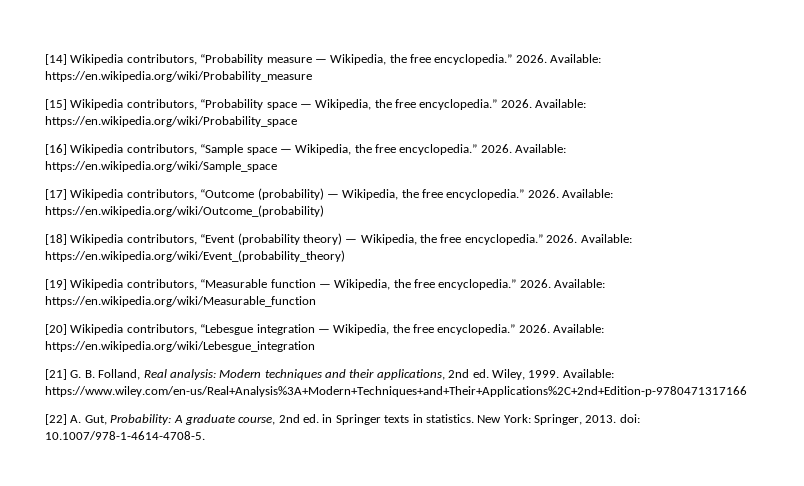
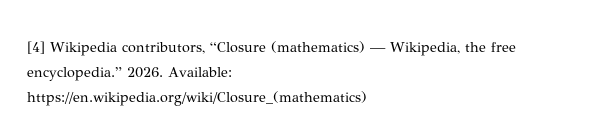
[45,54,602,65] [45,71,312,82] [45,99,587,110] [45,116,297,127] [45,144,567,155] [45,161,277,172] [45,188,614,200] [45,205,324,217] [45,233,632,245] [45,250,345,262] [45,279,606,290] [45,296,316,307] [45,324,605,335] [45,341,315,352] [45,369,614,380] [45,386,747,397] [45,414,640,425] [45,431,205,440] [14] Wikipedia contributors, “Probability measure — Wikipedia, the free encyclopedia.” 2026. Available: https://en.wikipedia.org/wiki/Probability_measure // [15] Wikipedia contributors, “Probability space — Wikipedia, the free encyclopedia.” 2026. Available: https://en.wikipedia.org/wiki/Probability_space // [16] Wikipedia contributors, “Sample space — Wikipedia, the free encyclopedia.” 2026. Available: https://en.wikipedia.org/wiki/Sample_space // [17] Wikipedia contributors, “Outcome (probability) — Wikipedia, the free encyclopedia.” 2026. Available: https://en.wikipedia.org/wiki/Outcome_(probability) // [18] Wikipedia contributors, “Event (probability theory) — Wikipedia, the free encyclopedia.” 2026. Available: https://en.wikipedia.org/wiki/Event_(probability_theory) // [19] Wikipedia contributors, “Measurable function — Wikipedia, the free encyclopedia.” 2026. Available: https://en.wikipedia.org/wiki/Measurable_function // [20] Wikipedia contributors, “Lebesgue integration — Wikipedia, the free encyclopedia.” 2026. Available: https://en.wikipedia.org/wiki/Lebesgue_integration // [21] G. B. Folland, Real analysis: Modern techniques and their applications, 2nd ed. Wiley, 1999. Available: https://www.wiley.com/en-us/Real+Analysis%3A+Modern+Techniques+and+Their+Applications%2C+2nd+Edition-p-9780471317166 // [22] A. Gut, Probability: A graduate course, 2nd ed. in Springer texts in statistics. New York: Springer, 2013. doi: 10.1007/978-1-4614-4708-5. -> [27,41,516,56] [27,67,232,81] [27,91,367,106] [4] Wikipedia contributors, “Closure (mathematics) — Wikipedia, the free encyclopedia.” 2026. Available: https://en.wikipedia.org/wiki/Closure_(mathematics)

